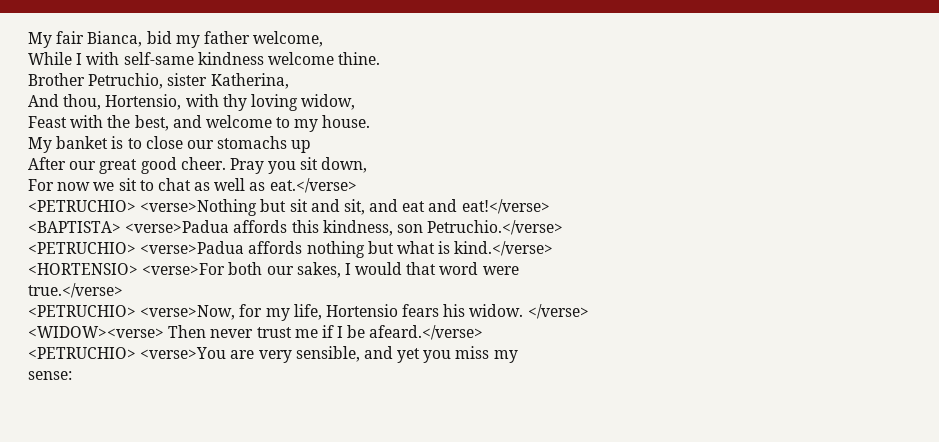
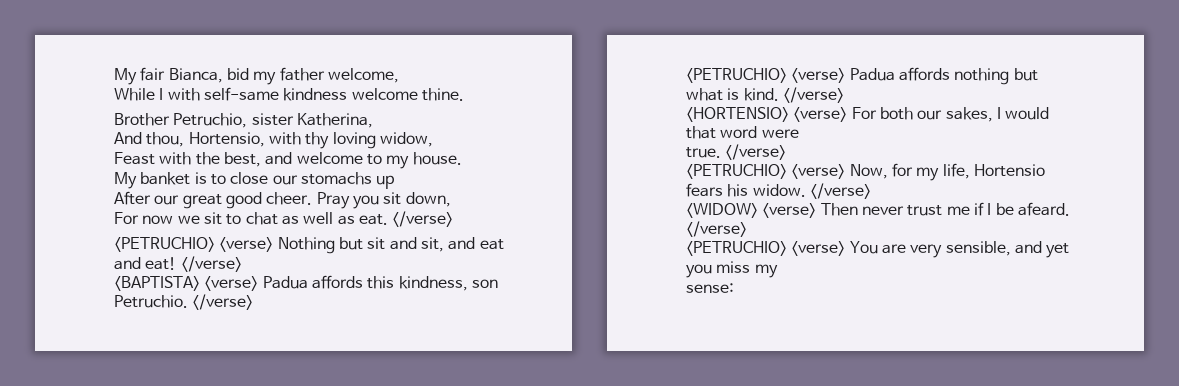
[269,178,357,193] [28,199,258,216] eat.</verse> // <PETRUCHIO> <verse>Nothing -> [358,211,454,227] [114,237,335,254] eat. </verse> // <PETRUCHIO> <verse> Nothing
[461,199,550,214] eat!</verse> -> [145,256,242,272] eat! </verse>
[125,220,230,233] <verse>Padua -> [204,276,308,291] <verse> Padua
[427,220,564,235] [28,241,245,254] Petruchio.</verse> // <PETRUCHIO> <verse>Padua -> [114,294,254,310] [686,68,895,83] Petruchio. </verse> // <PETRUCHIO> <verse> Padua
[454,241,554,256] kind.</verse> -> [743,87,844,103] kind. </verse>
[142,263,226,275] <verse>For -> [793,107,877,122] <verse> For
[28,283,123,298] [28,305,236,320] true.</verse> // <PETRUCHIO> <verse>Now, -> [686,144,787,160] [686,164,888,179] true. </verse> // <PETRUCHIO> <verse> Now,
[28,326,164,338] <WIDOW><verse> -> [686,203,817,218] <WIDOW> <verse>
[369,325,484,340] [28,347,227,359] afeard.</verse> // <PETRUCHIO> <verse>You -> [1017,202,1070,216] [686,221,747,237] [686,241,878,256] afeard. </verse> // <PETRUCHIO> <verse> You

